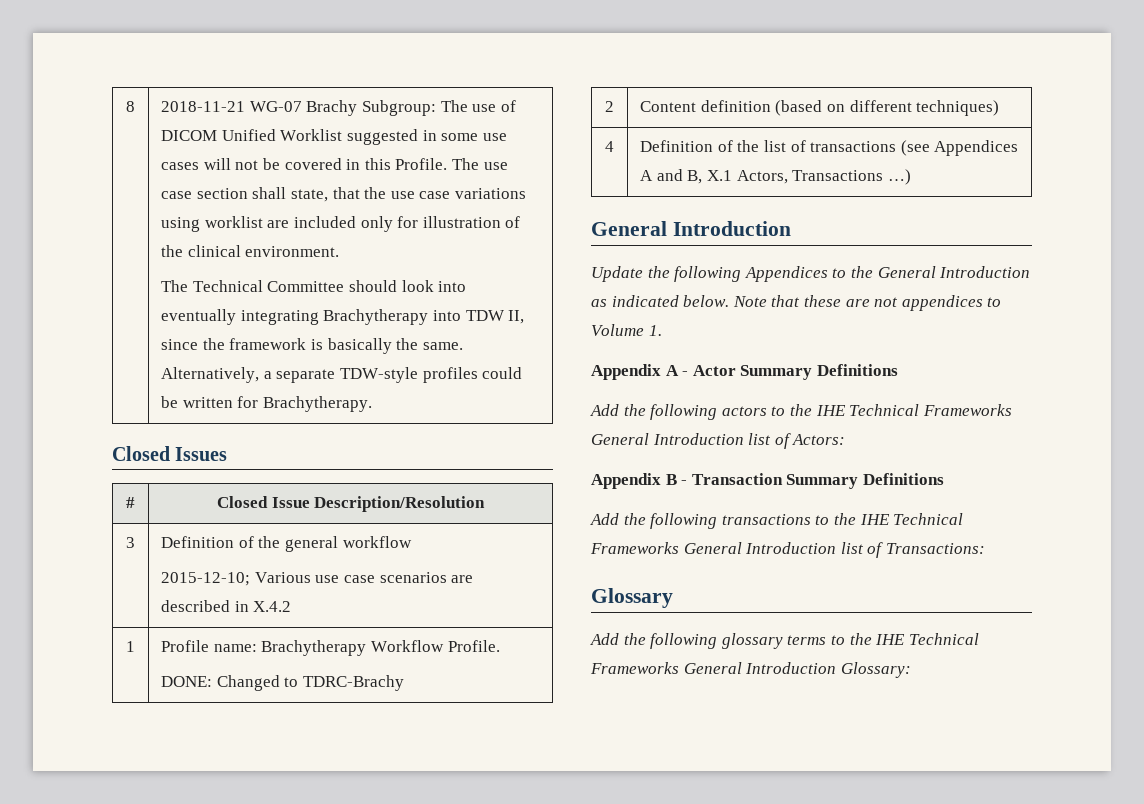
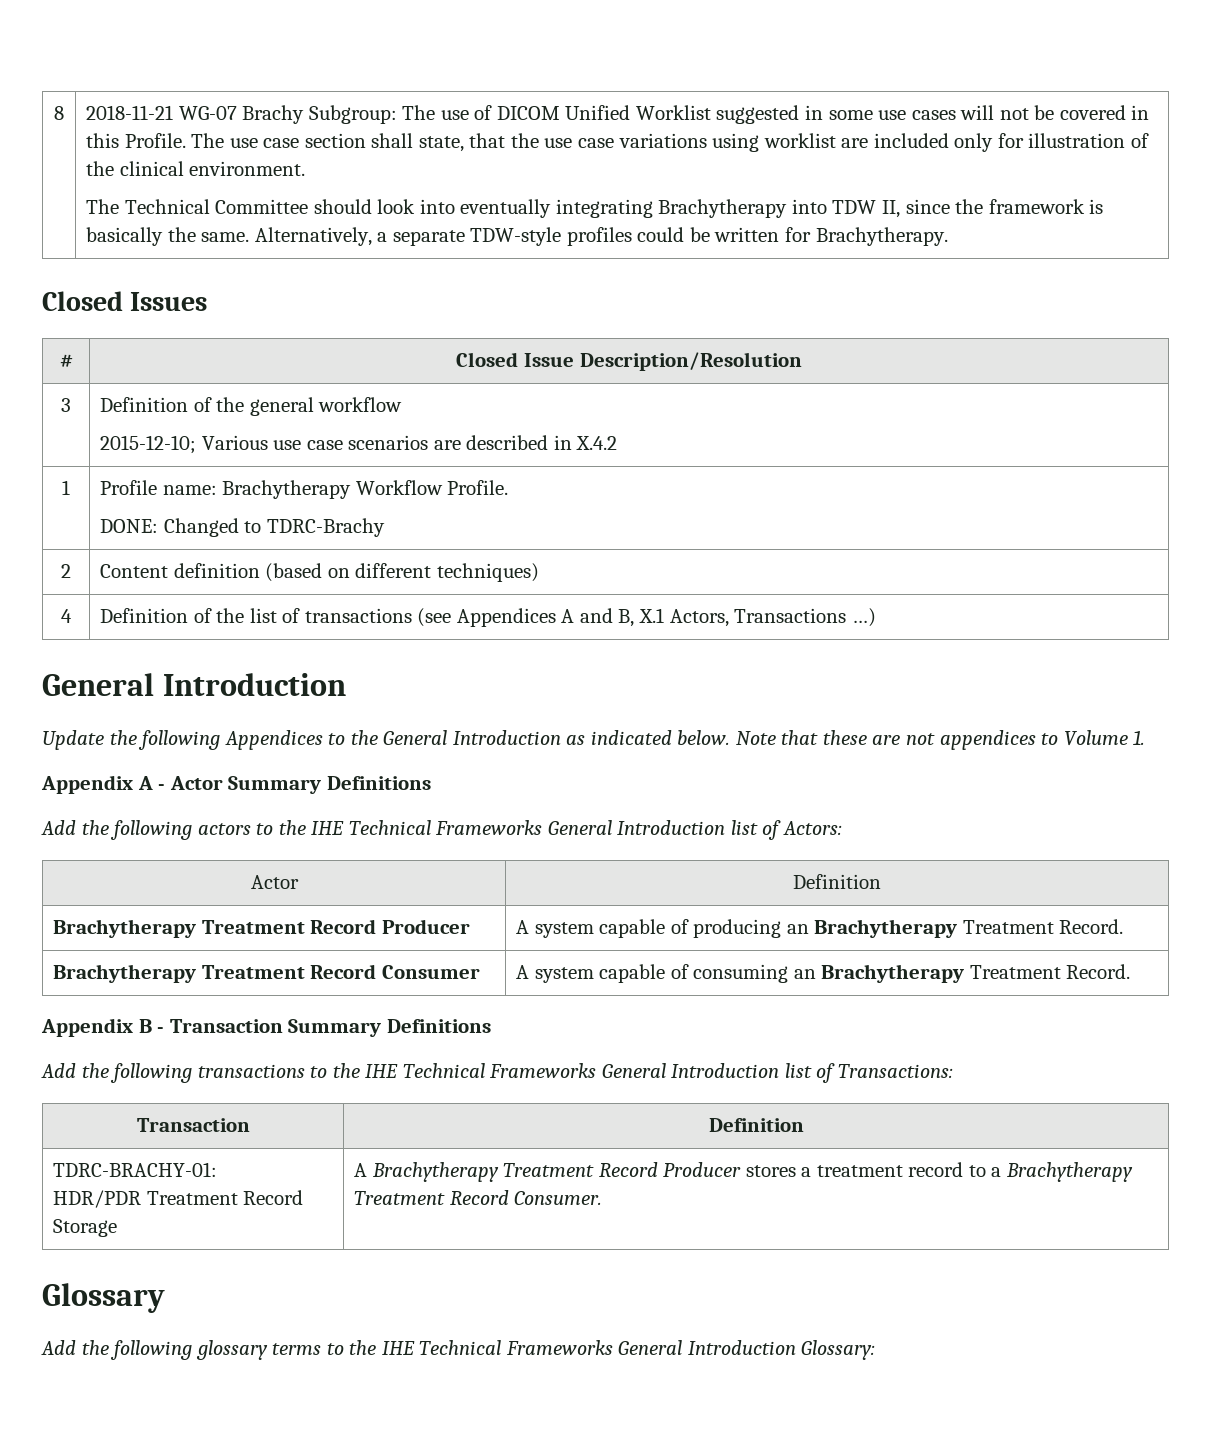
(846, 439) none -> [250,875,299,889] [793,874,881,889] [53,919,470,938] [516,919,1124,938] [53,964,480,983] [516,964,1131,983] // Actor | Definition // Brachytherapy Treatment Record Producer | A system capable of producing an Brachytherapy Treatment Record. // Brachytherapy Treatment Record Consumer | A system capable of consuming an Brachytherapy Treatment Record.
(985, 548) none -> [136,1118,250,1132] [708,1118,804,1132] [53,1162,218,1177] [53,1190,304,1208] [53,1219,118,1237] [354,1162,1134,1182] [354,1190,603,1205] // Transaction | Definition // TDRC-BRACHY-01: // HDR/PDR Treatment Record Storage | A Brachytherapy Treatment Record Producer stores a treatment record to a Brachytherapy Treatment Record Consumer.

